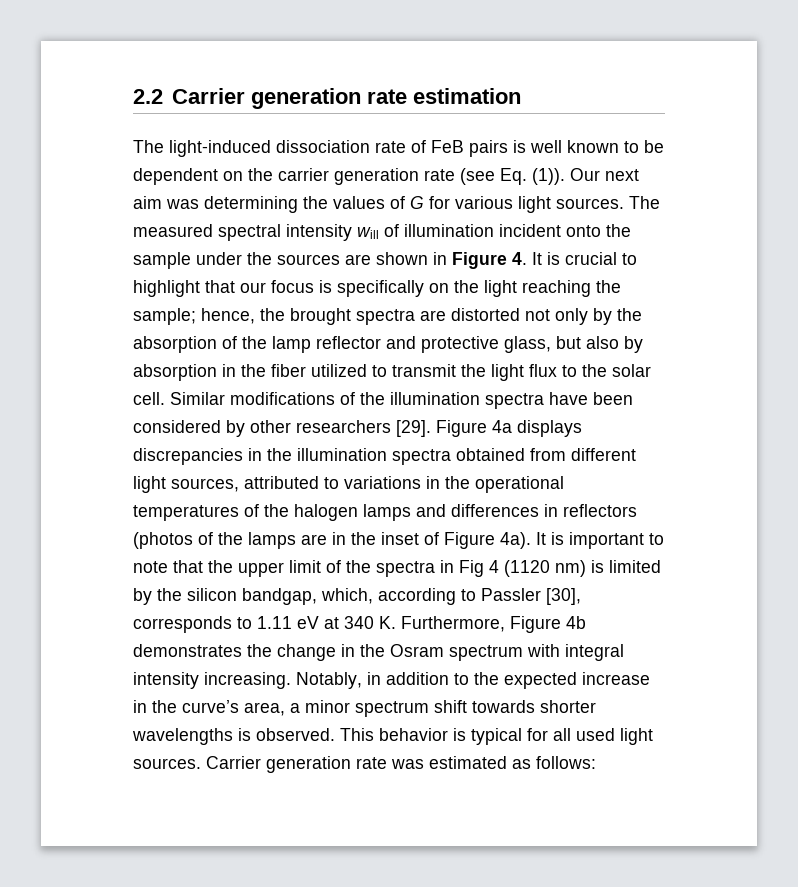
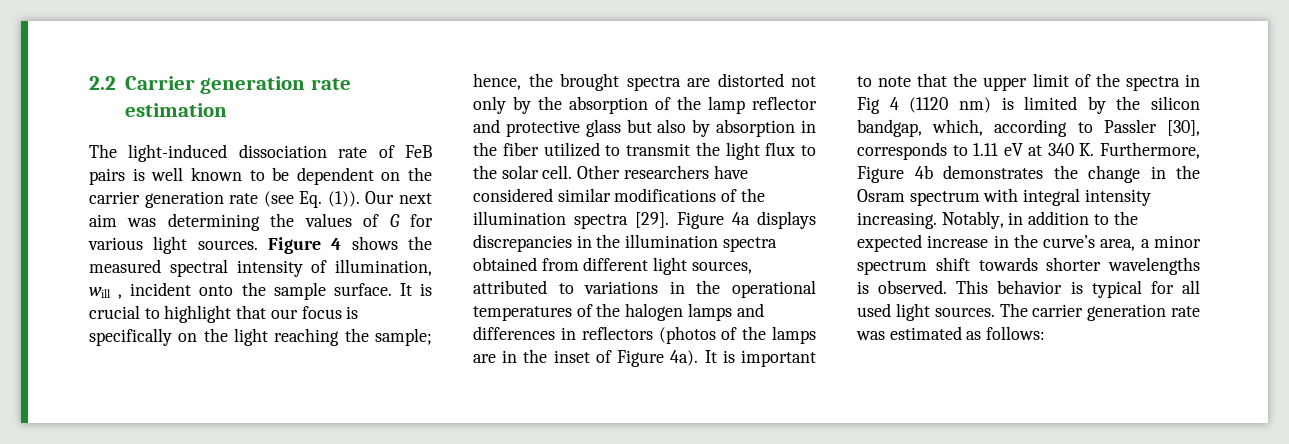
[629,196,660,209] [133,224,631,241] [133,252,527,269] The measured spectral intensity will of illumination incident onto the sample under the sources are shown in Figure 4. -> [268,236,432,254] [89,259,432,277] [89,282,392,300] Figure 4 shows the measured spectral intensity of illumination, will , incident onto the sample surface.
[504,336,551,353] glass, -> [585,119,621,137] glass
[170,392,225,405] Similar -> [577,165,748,179] [473,188,611,202] Other researchers have considered similar
[549,392,633,405] [133,420,391,437] have been considered by other researchers -> (628, 221) none
[206,756,261,769] Carrier -> [999,303,1084,317] The carrier

